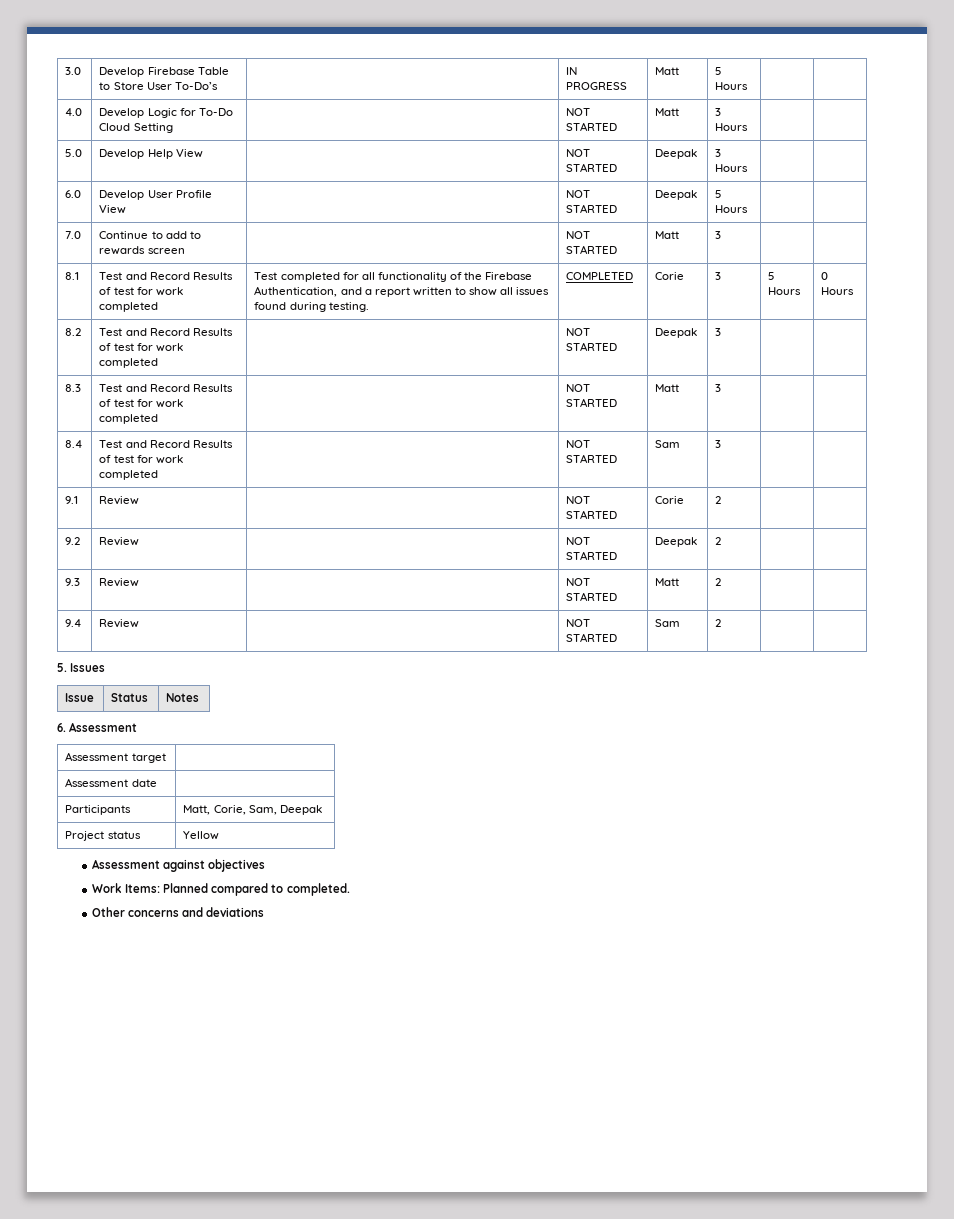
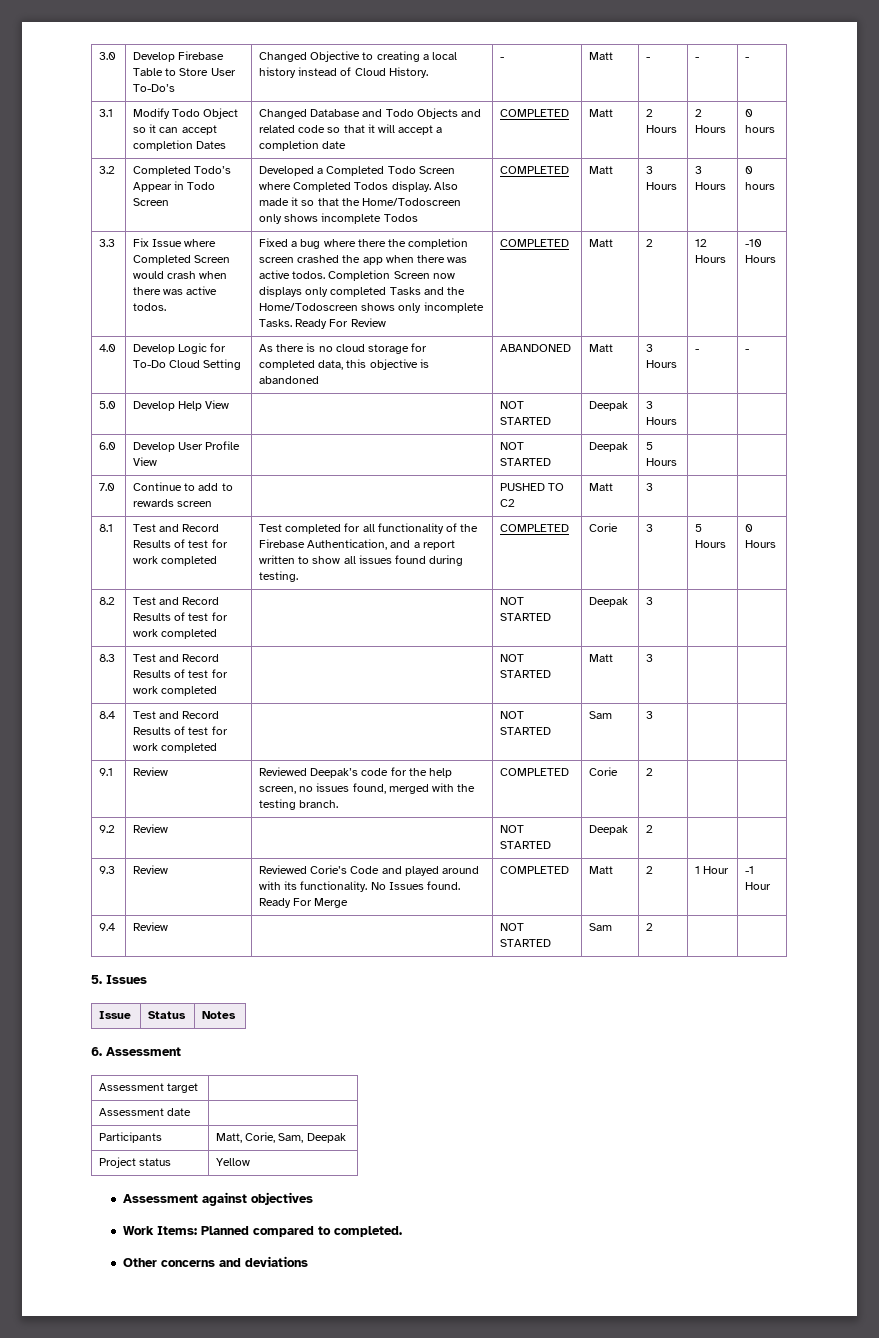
[566,67,578,75] [566,82,628,90] [655,67,680,75] [715,67,723,75] [715,82,749,90] | IN PROGRESS | Matt | 5 Hours | | -> [259,51,457,62] [259,67,428,78] [500,57,505,60] [589,52,614,60] [646,57,651,60] [695,57,700,60] [745,57,750,60] [99,109,114,117] [133,108,239,119] [133,124,217,135] [133,140,227,151] [259,108,481,119] [259,124,442,135] [259,140,347,151] [500,109,570,117] [589,109,614,117] [646,109,654,117] [646,125,678,133] [695,109,703,117] [695,125,727,133] [745,109,754,117] [745,125,776,133] [99,166,116,174] [133,166,232,176] [133,181,216,192] [133,198,170,206] [259,166,455,176] [259,181,458,192] [259,197,461,206] [259,213,418,224] [500,166,570,174] [589,166,614,174] [646,166,654,174] [646,182,678,190] [695,166,703,174] [695,182,727,190] [745,166,754,174] [745,182,776,190] [99,239,116,247] [133,238,217,247] [133,255,231,265] [133,271,228,279] [133,286,218,295] [133,303,167,311] [259,238,468,249] [259,255,467,265] [259,270,455,281] [259,286,465,297] [259,302,484,313] [259,318,386,329] [500,239,570,247] [589,239,614,247] [646,239,654,247] [695,239,708,247] [695,255,727,263] [745,239,763,247] [745,255,777,263] Changed Objective to creating a local history instead of Cloud History. | - | Matt | - | - | - // 3.1 | Modify Todo Object so it can accept completion Dates | Changed Database and Todo Objects and related code so that it will accept a completion date | COMPLETED | Matt | 2 Hours | 2 Hours | 0 hours // 3.2 | Completed Todo’s Appear in Todo Screen | Developed a Completed Todo Screen where Completed Todos display. Also made it so that the Home/Todoscreen only shows incomplete Todos | COMPLETED | Matt | 3 Hours | 3 Hours | 0 hours // 3.3 | Fix Issue where Completed Screen would crash when there was active todos. | Fixed a bug where there the completion screen crashed the app when there was active todos. Completion Screen now displays only completed Tasks and the Home/Todoscreen shows only incomplete Tasks. Ready For Review | COMPLETED | Matt | 2 | 12 Hours | -10 Hours
[566,108,591,116] [566,122,618,131] [655,108,680,116] [715,108,722,116] [715,123,749,131] | NOT STARTED | Matt | 3 Hours | | -> [259,343,427,354] [259,359,429,370] [259,376,320,384] [500,344,572,352] [589,344,614,352] [646,344,654,352] [646,360,678,368] [695,349,700,352] [745,349,750,352] As there is no cloud storage for completed data, this objective is abandoned | ABANDONED | Matt | 3 Hours | - | -
[566,231,591,239] [566,245,618,254] NOT STARTED -> [500,483,565,491] [500,499,516,507] PUSHED TO C2
[566,496,591,504] [566,510,618,519] | NOT STARTED -> [259,767,452,778] [259,783,475,794] [259,799,339,810] [500,768,570,776] Reviewed Deepak’s code for the help screen, no issues found, merged with the testing branch. | COMPLETED
[566,578,591,586] [566,592,618,601] [655,578,680,586] [715,578,722,586] | NOT STARTED | Matt | 2 | | -> [259,865,479,876] [259,881,460,892] [259,898,349,908] [500,866,570,874] [589,866,614,874] [646,866,654,874] [695,866,730,874] [745,866,755,874] [745,882,772,890] Reviewed Corie’s Code and played around with its functionality. No Issues found. Ready For Merge | COMPLETED | Matt | 2 | 1 Hour | -1 Hour

